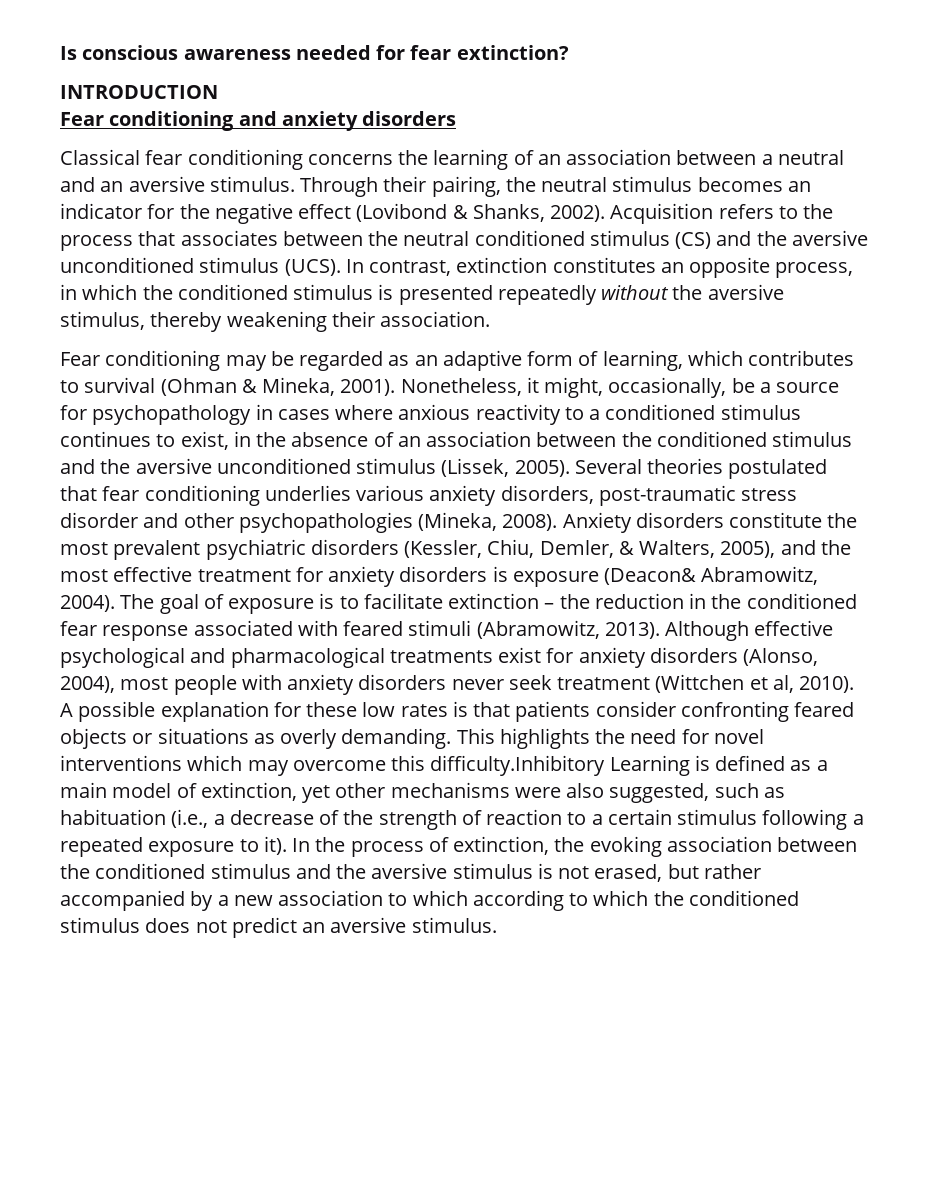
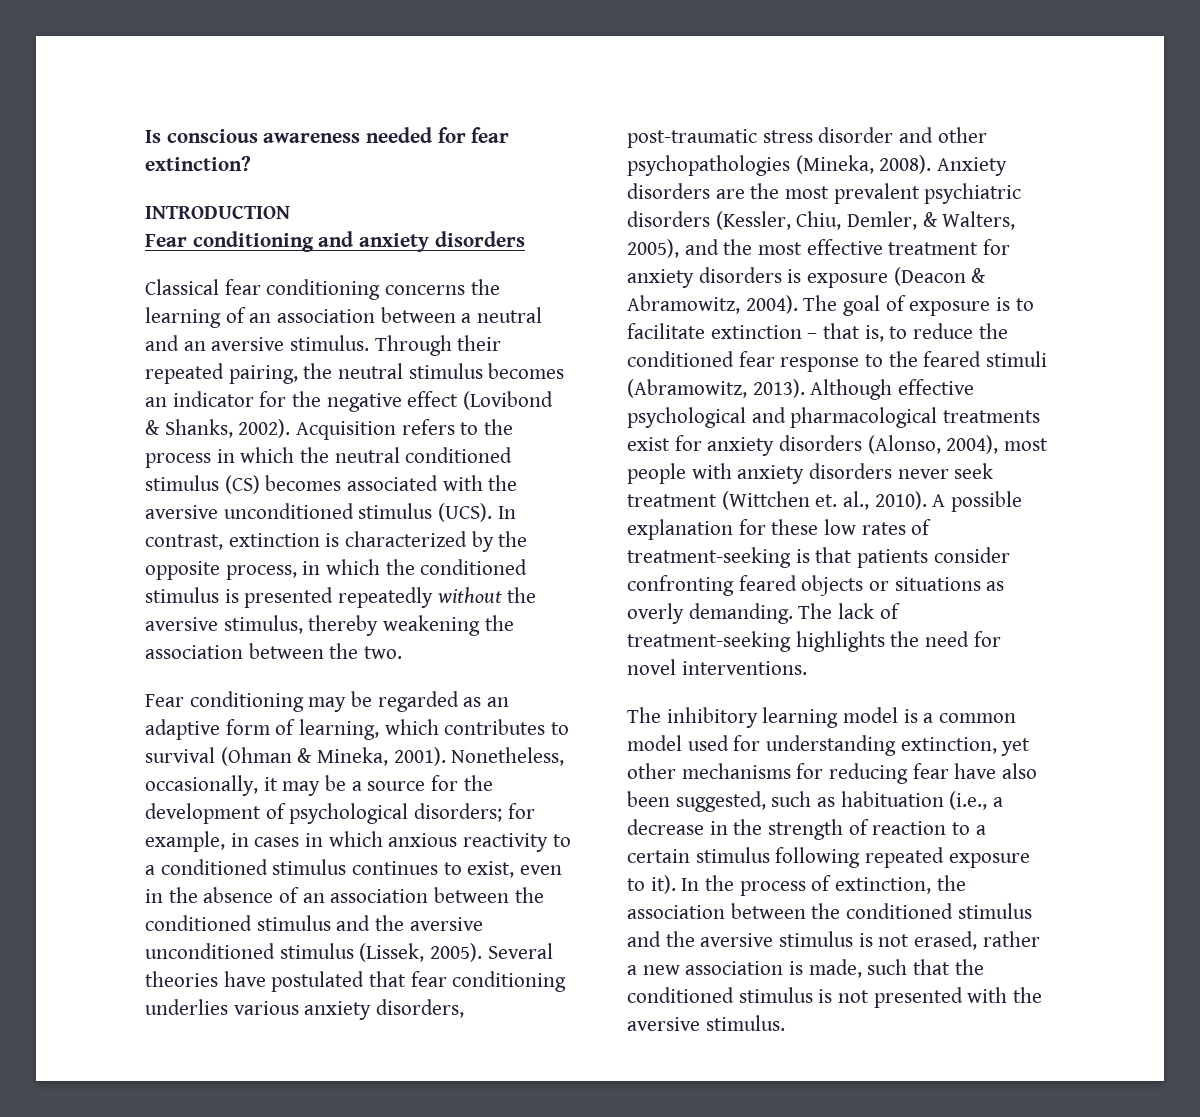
(427, 184) none -> [145,363,224,384] repeated
[138,230,363,246] that associates between -> [216,447,295,463] in which
[716,231,752,246] and -> [265,475,483,491] becomes associated with
[552,257,684,273] constitutes an -> [325,531,528,552] is characterized by the
[331,311,491,327] their association. -> [484,615,514,631] [145,643,403,659] the association between the two.
[526,377,727,398] it might, occasionally, -> [145,775,321,796] occasionally, it may
[92,404,394,425] psychopathology in cases where -> [463,775,493,791] [145,803,535,824] [145,831,383,852] the development of psychological disorders; for example, in cases in which
(229, 440) none -> [520,865,563,875] even
(724, 466) none -> [223,971,266,987] have
[729,512,823,528] constitute -> [715,189,745,199] are
[604,568,697,585] (Deacon& -> [893,267,987,286] (Deacon &
[559,593,707,609] the reduction in -> [823,323,974,342] that is, to reduce
[193,620,338,636] associated with -> [865,351,918,367] to the
[749,675,794,693] et al, -> [815,491,870,510] et. al.,
(448, 710) none -> [911,519,932,535] [627,547,791,568] of treatment-seeking
[456,728,495,744] This -> [798,603,900,619] [627,631,791,652] The lack of treatment-seeking
[60,755,828,776] [60,782,605,803] interventions which may overcome this difficulty.Inhibitory Learning is defined as a main model of extinction, yet other mechanisms were also -> [681,661,807,675] [627,707,1017,728] [627,735,1031,756] [627,763,1038,784] [627,791,670,807] interventions. // The inhibitory learning model is a common model used for understanding extinction, yet other mechanisms for reducing fear have also been
[319,810,340,825] of -> [709,821,728,835] in
[852,814,864,825] a -> (861, 857) none
[589,836,662,857] evoking -> (966, 883) none
[667,864,761,879] [60,890,799,911] [60,917,326,938] but rather accompanied by a new association to which according to which the conditioned stimulus does not predict an -> [982,931,1040,947] [627,959,984,978] [627,987,1043,1008] rather a new association is made, such that the conditioned stimulus is not presented with the

